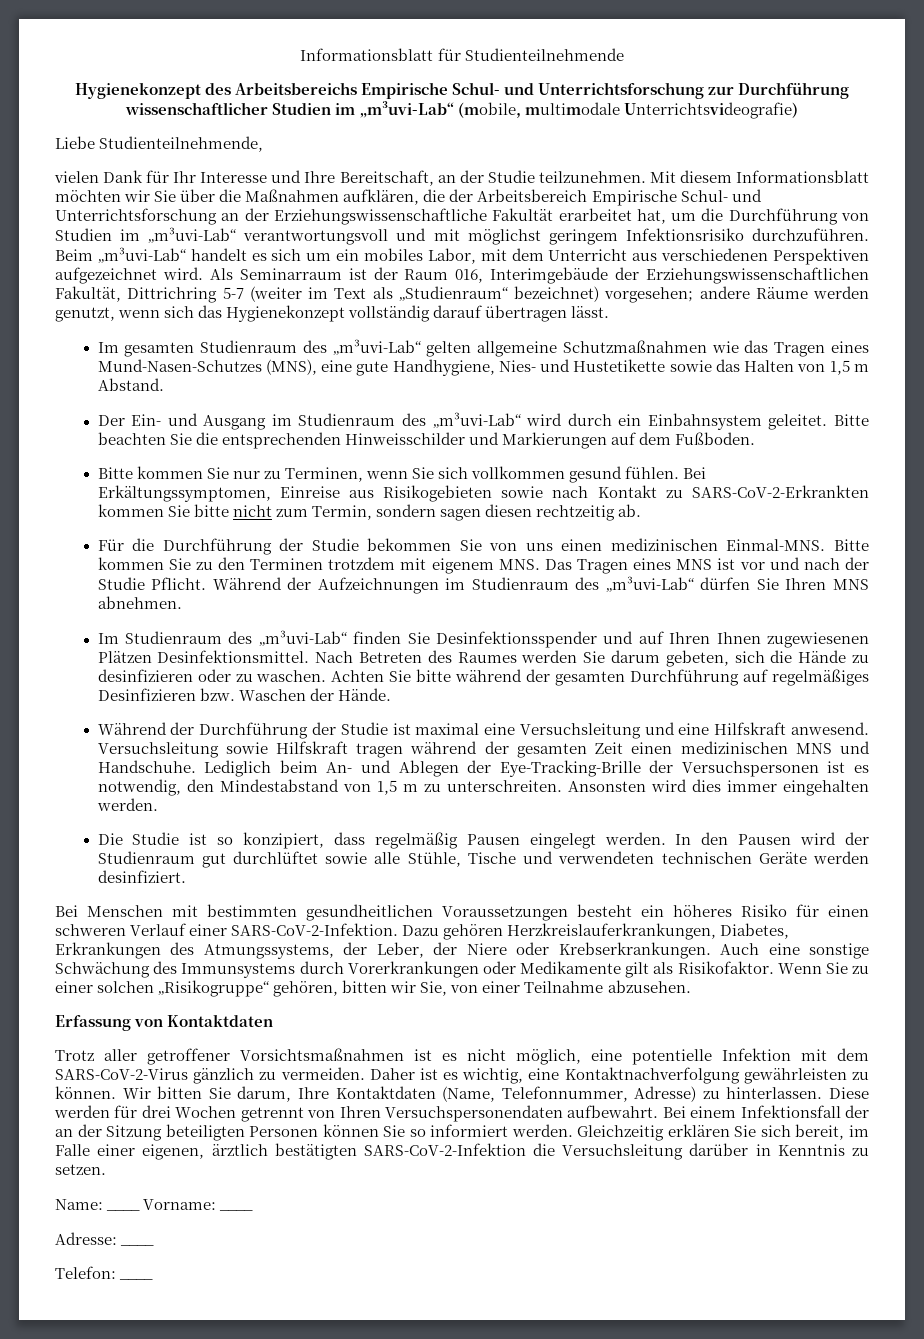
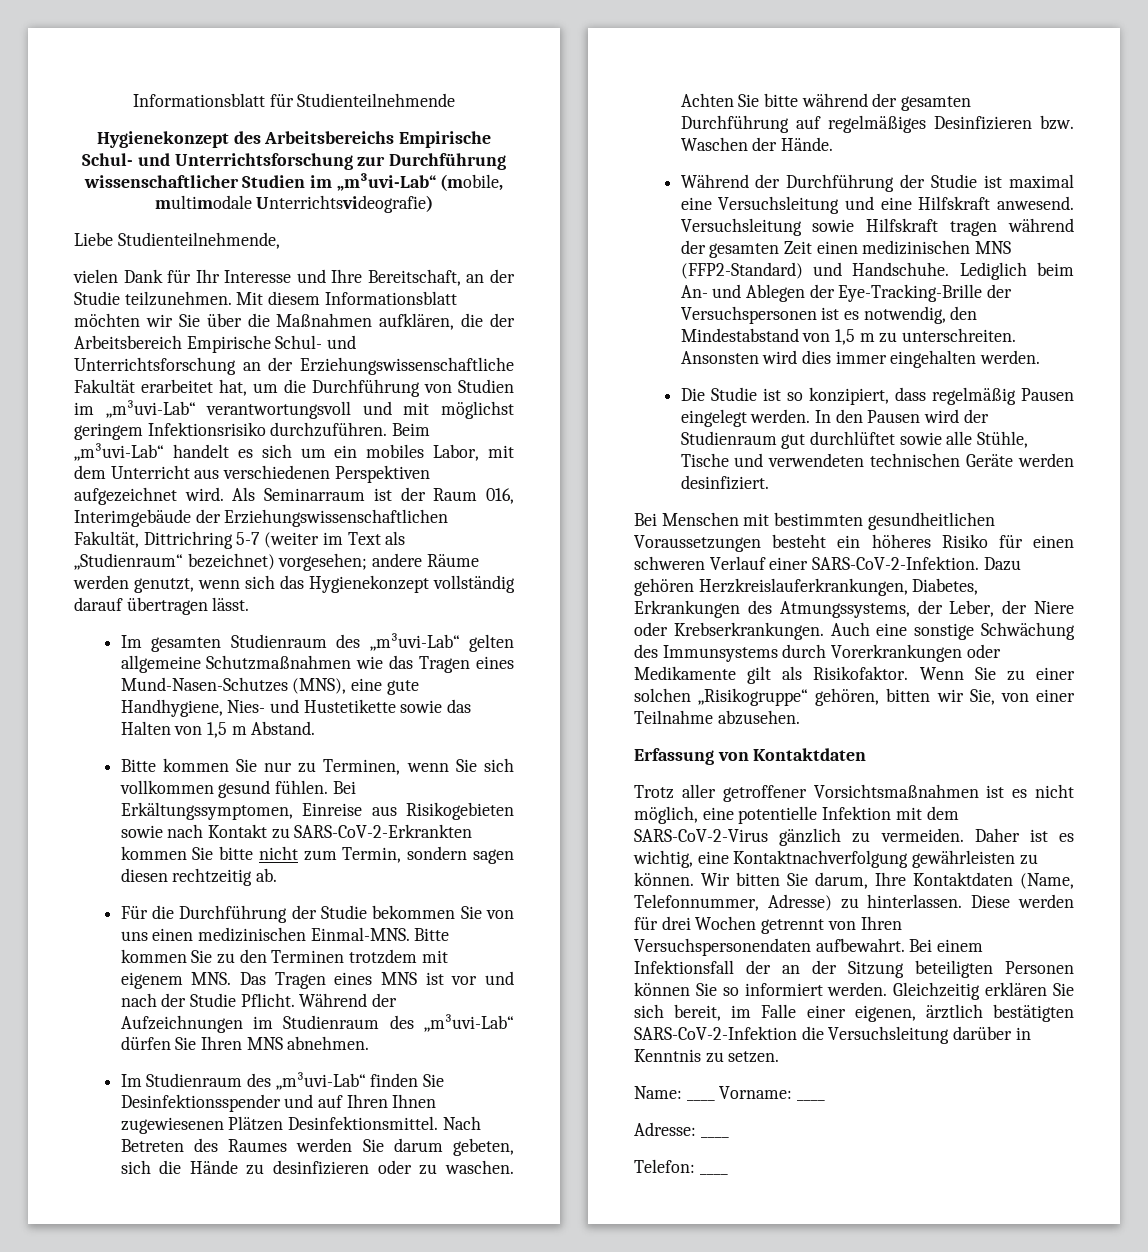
[97,412,870,430] [97,432,756,449] // Der Ein- und Ausgang im Studienraum des „m³uvi-Lab“ wird durch ein Einbahnsystem geleitet. Bitte beachten Sie die entsprechenden Hinweisschilder und Markierungen auf dem Fußboden. -> (316, 728) none
(832, 748) none -> [680,262,803,279] (FFP2-Standard)

